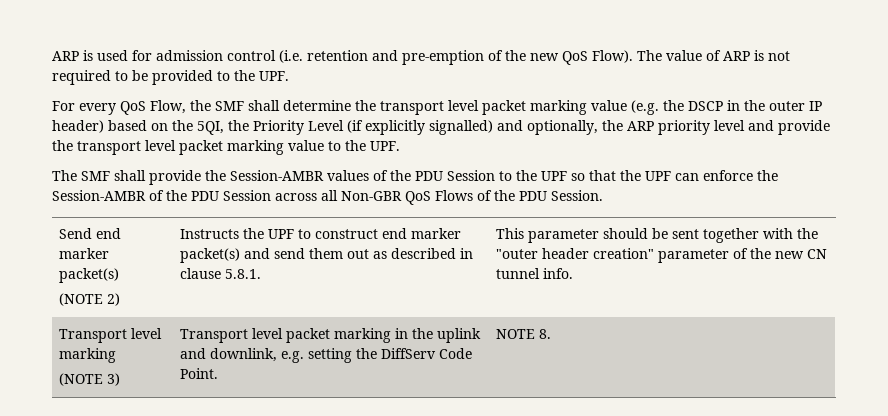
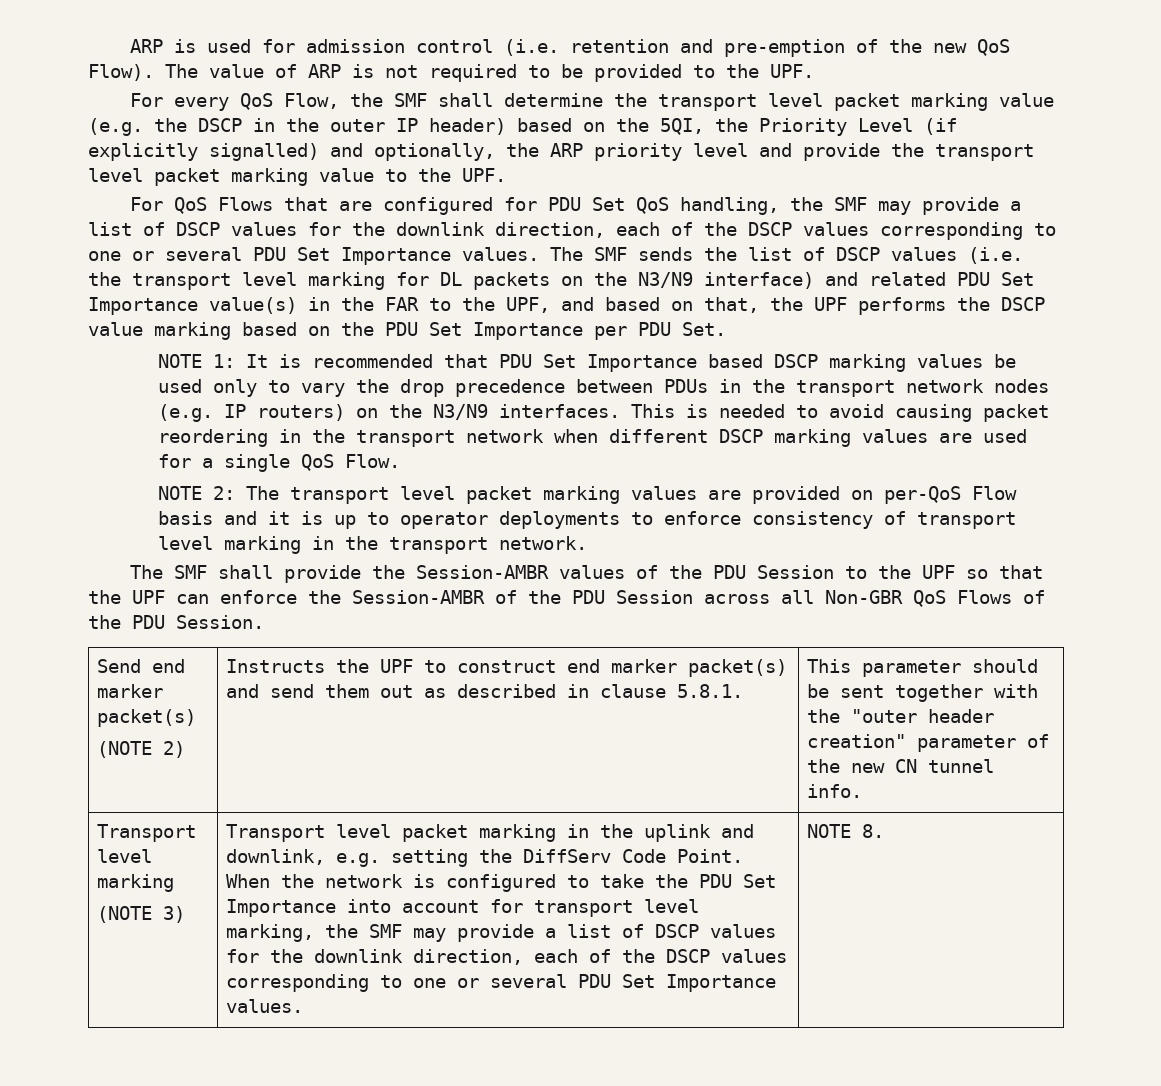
(400, 146) none -> [129,197,1021,215] [88,222,1056,240] [88,247,1023,265] [88,272,1034,290] [88,297,1045,315] [88,322,726,340] [158,354,1017,372] [158,379,1050,397] [158,404,1050,422] [158,429,1028,447] [158,454,401,472] [158,486,1018,504] [158,511,1017,529] [158,536,588,554] // For QoS Flows that are configured for PDU Set QoS handling, the SMF may provide a list of DSCP values for the downlink direction, each of the DSCP values corresponding to one or several PDU Set Importance values. The SMF sends the list of DSCP values (i.e. the transport level marking for DL packets on the N3/N9 interface) and related PDU Set Importance value(s) in the FAR to the UPF, and based on that, the UPF performs the DSCP value marking based on the PDU Set Importance per PDU Set. // NOTE 1: It is recommended that PDU Set Importance based DSCP marking values be used only to vary the drop precedence between PDUs in the transport network nodes (e.g. IP routers) on the N3/N9 interfaces. This is needed to avoid causing packet reordering in the transport network when different DSCP marking values are used for a single QoS Flow. // NOTE 2: The transport level packet marking values are provided on per-QoS Flow basis and it is up to operator deployments to enforce consistency of transport level marking in the transport network.
(219, 373) none -> [225,874,776,892] [225,899,699,917] [225,924,776,942] [225,949,787,965] [225,974,776,992] [225,999,303,1013] When the network is configured to take the PDU Set Importance into account for transport level marking, the SMF may provide a list of DSCP values for the downlink direction, each of the DSCP values corresponding to one or several PDU Set Importance values.

